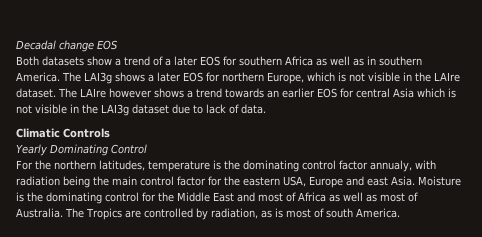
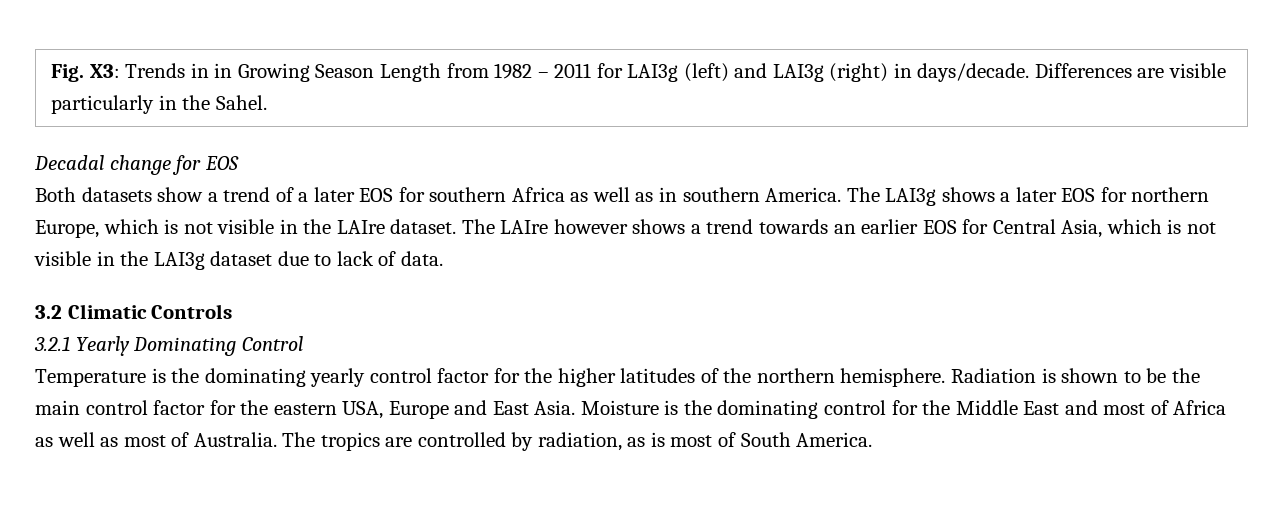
(16, 45) none -> [51,63,1226,82] [51,95,267,114] Fig. X3: Trends in in Growing Season Length from 1982 – 2011 for LAI3g (left) and LAI3g (right) in days/decade. Differences are visible particularly in the Sahel. //
(94, 46) none -> [172,155,202,175] for
[356,88,414,98] central Asia -> [992,219,1103,238] Central Asia,
(266, 109) none -> [35,305,62,319] 3.2
(110, 133) none -> [34,336,70,351] 3.2.1
[16,160,436,172] [16,176,90,188] For the northern latitudes, temperature is the dominating control factor annualy, with radiation being -> [35,368,1167,387] Temperature is the dominating yearly control factor for the higher latitudes of the northern hemisphere. Radiation is shown to be
[367,177,388,186] east -> [492,401,529,415] East
[86,208,122,220] Tropics -> [320,432,380,451] tropics
[325,208,353,218] south -> [740,432,791,447] South

